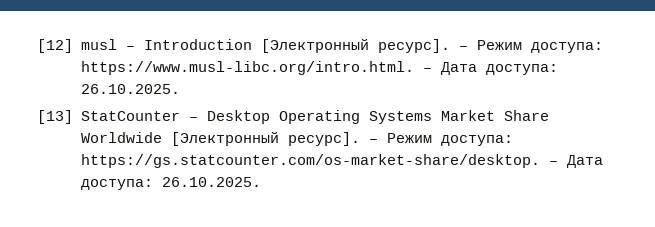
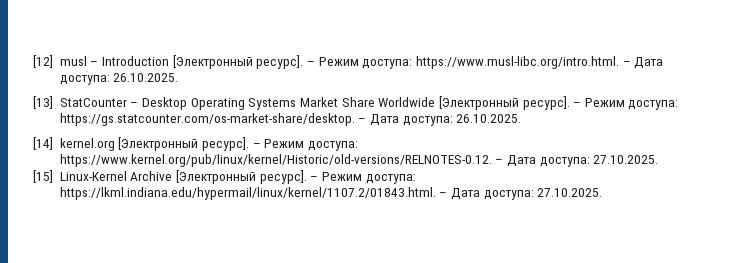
(261, 182) none -> [33,137,358,151] [59,154,659,167] [33,170,416,184] [59,187,603,200] // [14] kernel.org [Электронный ресурс]. – Режим доступа: https://www.kernel.org/pub/linux/kernel/Historic/old-versions/RELNOTES-0.12. – Дата доступа: 27.10.2025. // [15] Linux-Kernel Archive [Электронный ресурс]. – Режим доступа: https://lkml.indiana.edu/hypermail/linux/kernel/1107.2/01843.html. – Дата доступа: 27.10.2025.

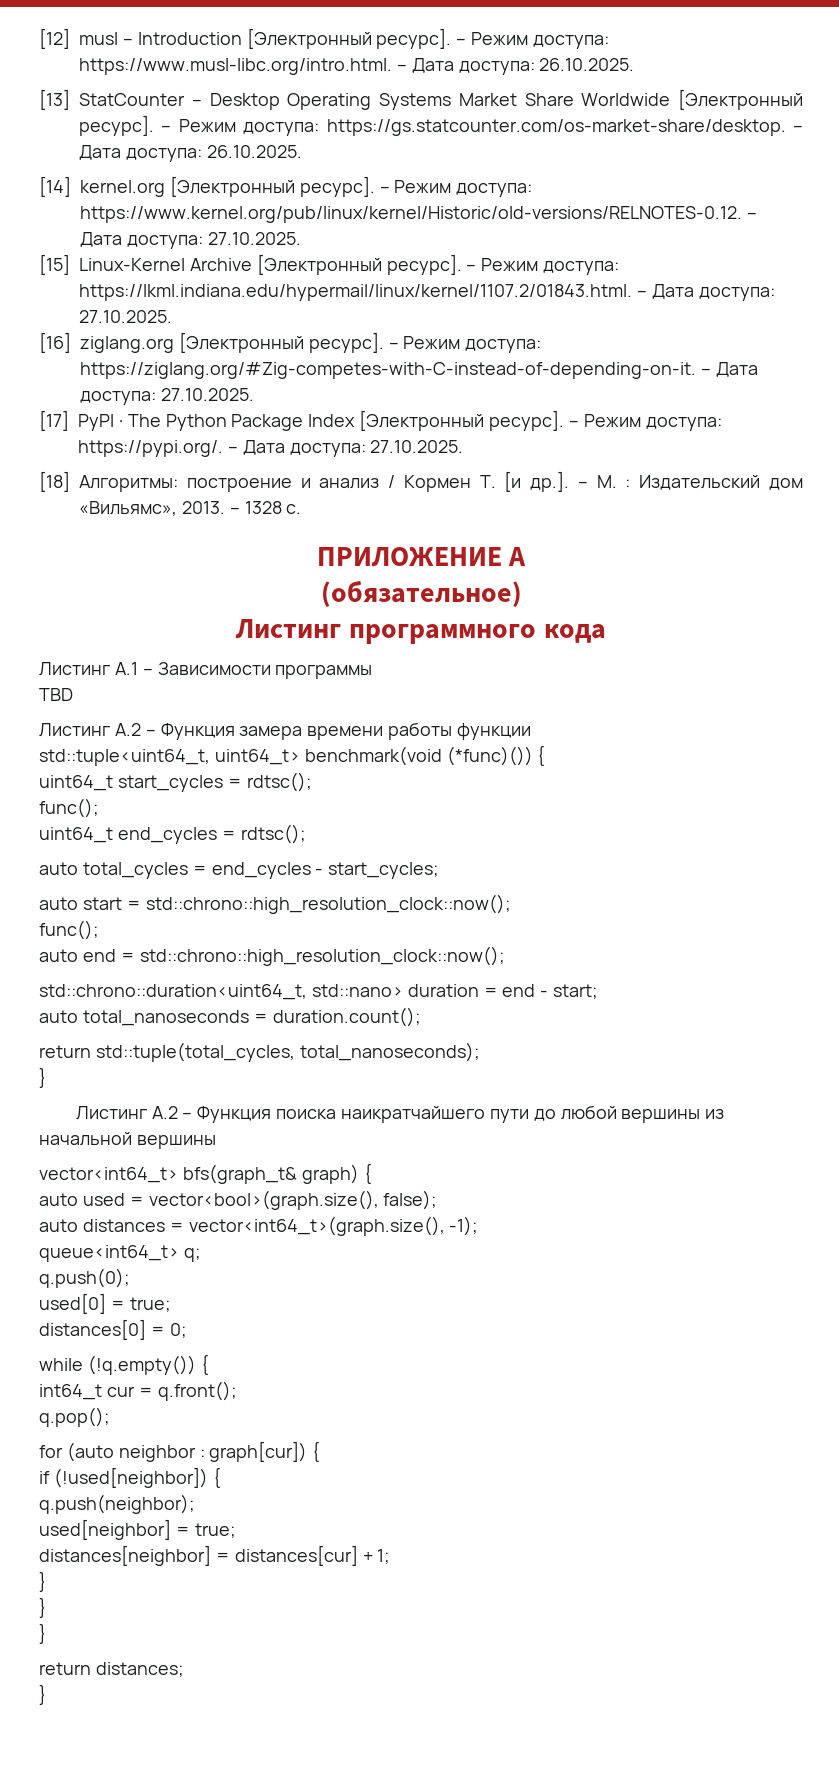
(603, 192) none -> [39,332,542,353] [80,362,758,379] [80,388,254,405] [39,410,722,431] [78,440,464,457] [39,471,803,492] [79,501,302,516] [316,547,527,567] [320,580,522,607] [235,619,606,644] [39,662,373,679] [39,688,73,701] [39,722,532,740] [39,745,546,766] [39,772,312,792] [39,798,99,818] [39,824,306,844] [39,862,440,879] [39,894,511,914] [39,920,99,940] [39,946,505,966] [39,984,599,1000] [39,1007,421,1027] [39,1042,480,1062] [39,1067,47,1088] [75,1105,725,1123] [39,1132,216,1149] [39,1163,372,1184] [39,1190,438,1210] [39,1216,479,1236] [39,1245,201,1262] [39,1268,130,1288] [39,1293,171,1314] [39,1319,187,1340] [39,1354,209,1375] [39,1381,237,1401] [39,1407,110,1427] [39,1441,321,1462] [39,1467,221,1488] [39,1494,195,1514] [39,1519,236,1540] [39,1545,391,1566] [39,1571,47,1592] [39,1597,47,1618] [39,1623,47,1644] [39,1662,184,1677] [39,1684,47,1705] // [16] ziglang.org [Электронный ресурс]. – Режим доступа: https://ziglang.org/#Zig-competes-with-C-instead-of-depending-on-it. – Дата доступа: 27.10.2025. // [17] PyPI · The Python Package Index [Электронный ресурс]. – Режим доступа: https://pypi.org/. – Дата доступа: 27.10.2025. // [18] Алгоритмы: построение и анализ / Кормен Т. [и др.]. – М. : Издательский дом «Вильямс», 2013. – 1328 с. // ПРИЛОЖЕНИЕ А // (обязательное) // Листинг программного кода // Листинг А.1 – Зависимости программы // TBD // Листинг А.2 – Функция замера времени работы функции // std::tuple<uint64_t, uint64_t> benchmark(void (*func)()) { // uint64_t start_cycles = rdtsc(); // func(); // uint64_t end_cycles = rdtsc(); // auto total_cycles = end_cycles - start_cycles; // auto start = std::chrono::high_resolution_clock::now(); // func(); // auto end = std::chrono::high_resolution_clock::now(); // std::chrono::duration<uint64_t, std::nano> duration = end - start; // auto total_nanoseconds = duration.count(); // return std::tuple(total_cycles, total_nanoseconds); // } // Листинг А.2 – Функция поиска наикратчайшего пути до любой вершины из начальной вершины // vector<int64_t> bfs(graph_t& graph) { // auto used = vector<bool>(graph.size(), false); // auto distances = vector<int64_t>(graph.size(), -1); // queue<int64_t> q; // q.push(0); // used[0] = true; // distances[0] = 0; // while (!q.empty()) { // int64_t cur = q.front(); // q.pop(); // for (auto neighbor : graph[cur]) { // if (!used[neighbor]) { // q.push(neighbor); // used[neighbor] = true; // distances[neighbor] = distances[cur] + 1; // } // } // } // return distances; // }

